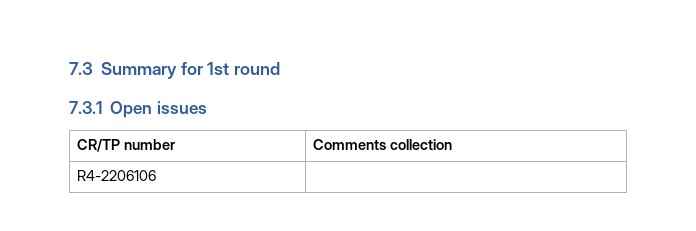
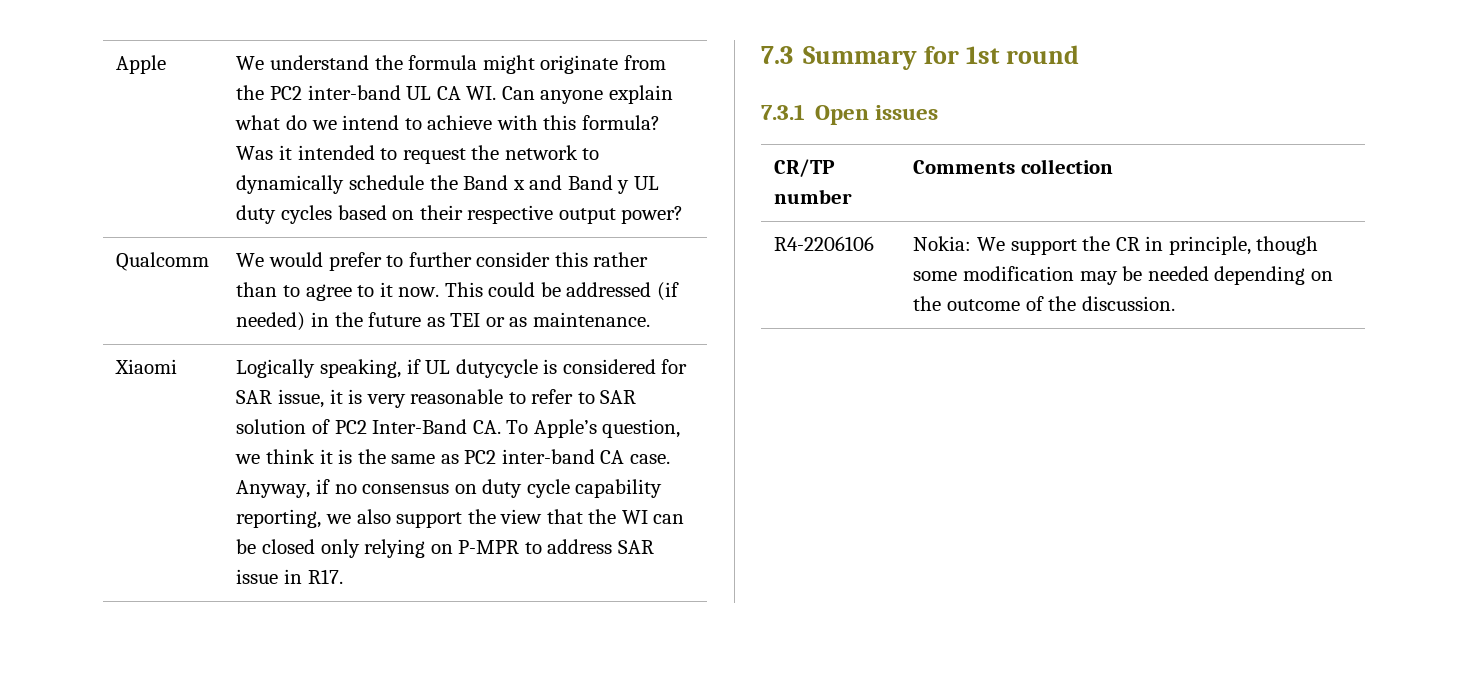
(69, 68) none -> [116,55,167,74] [236,55,666,74] [236,85,673,104] [235,115,660,130] [236,145,600,164] [236,175,659,194] [236,205,684,224] [116,252,210,271] [236,252,649,271] [236,282,679,301] [236,312,650,331] [115,359,178,374] [236,359,688,378] [236,389,637,408] [236,419,681,438] [235,449,670,464] [236,479,663,498] [236,509,685,528] [236,539,654,558] [236,569,343,584] Apple | We understand the formula might originate from the PC2 inter-band UL CA WI. Can anyone explain what do we intend to achieve with this formula? Was it intended to request the network to dynamically schedule the Band x and Band y UL duty cycles based on their respective output power? // Qualcomm | We would prefer to further consider this rather than to agree to it now. This could be addressed (if needed) in the future as TEI or as maintenance. // Xiaomi | Logically speaking, if UL dutycycle is considered for SAR issue, it is very reasonable to refer to SAR solution of PC2 Inter-Band CA. To Apple’s question, we think it is the same as PC2 inter-band CA case. Anyway, if no consensus on duty cycle capability reporting, we also support the view that the WI can be closed only relying on P-MPR to address SAR issue in R17. //
(157, 175) none -> [913,236,1319,255] [913,266,1333,285] [913,296,1175,311] Nokia: We support the CR in principle, though some modification may be needed depending on the outcome of the discussion.

